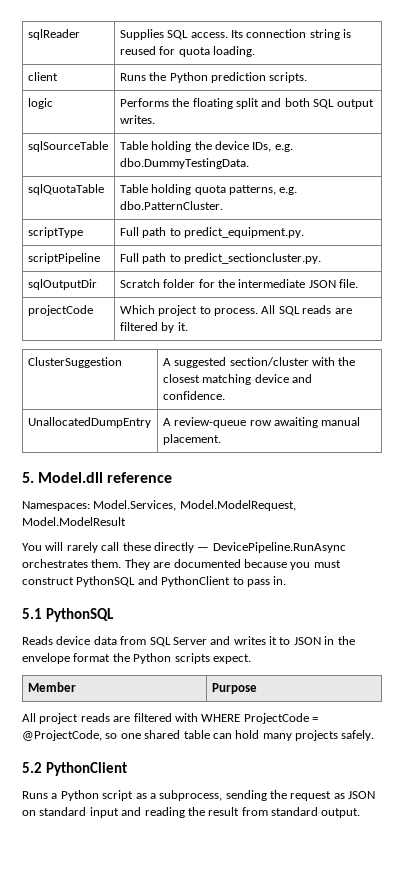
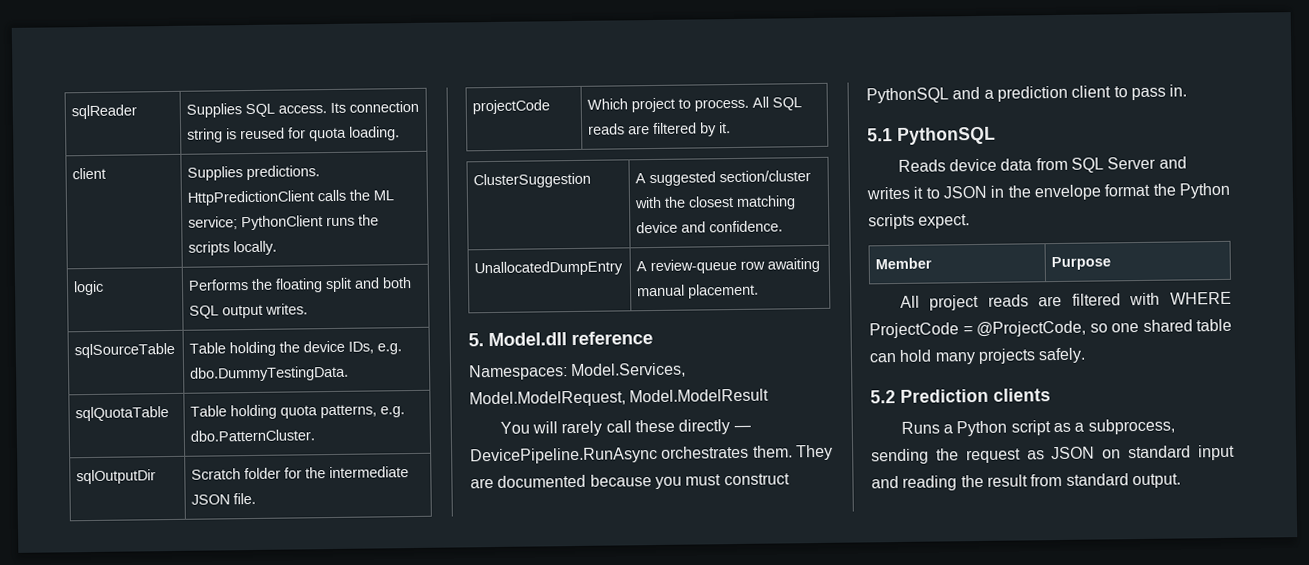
[119,72,308,83] Runs the Python prediction scripts. -> [187,165,321,181] [187,189,395,206] [188,214,380,231] [188,240,278,256] Supplies predictions. HttpPredictionClient calls the ML service; PythonClient runs the scripts locally.
[27,227,83,238] [119,227,305,238] [27,253,100,264] [119,253,322,264] // scriptType | Full path to predict_equipment.py. // scriptPipeline | Full path to predict_sectioncluster.py. -> (316, 435) none
[161,576,231,587] PythonClient -> [983,85,1112,102] a prediction client
[45,762,127,776] PythonClient -> [900,388,1051,403] Prediction clients

